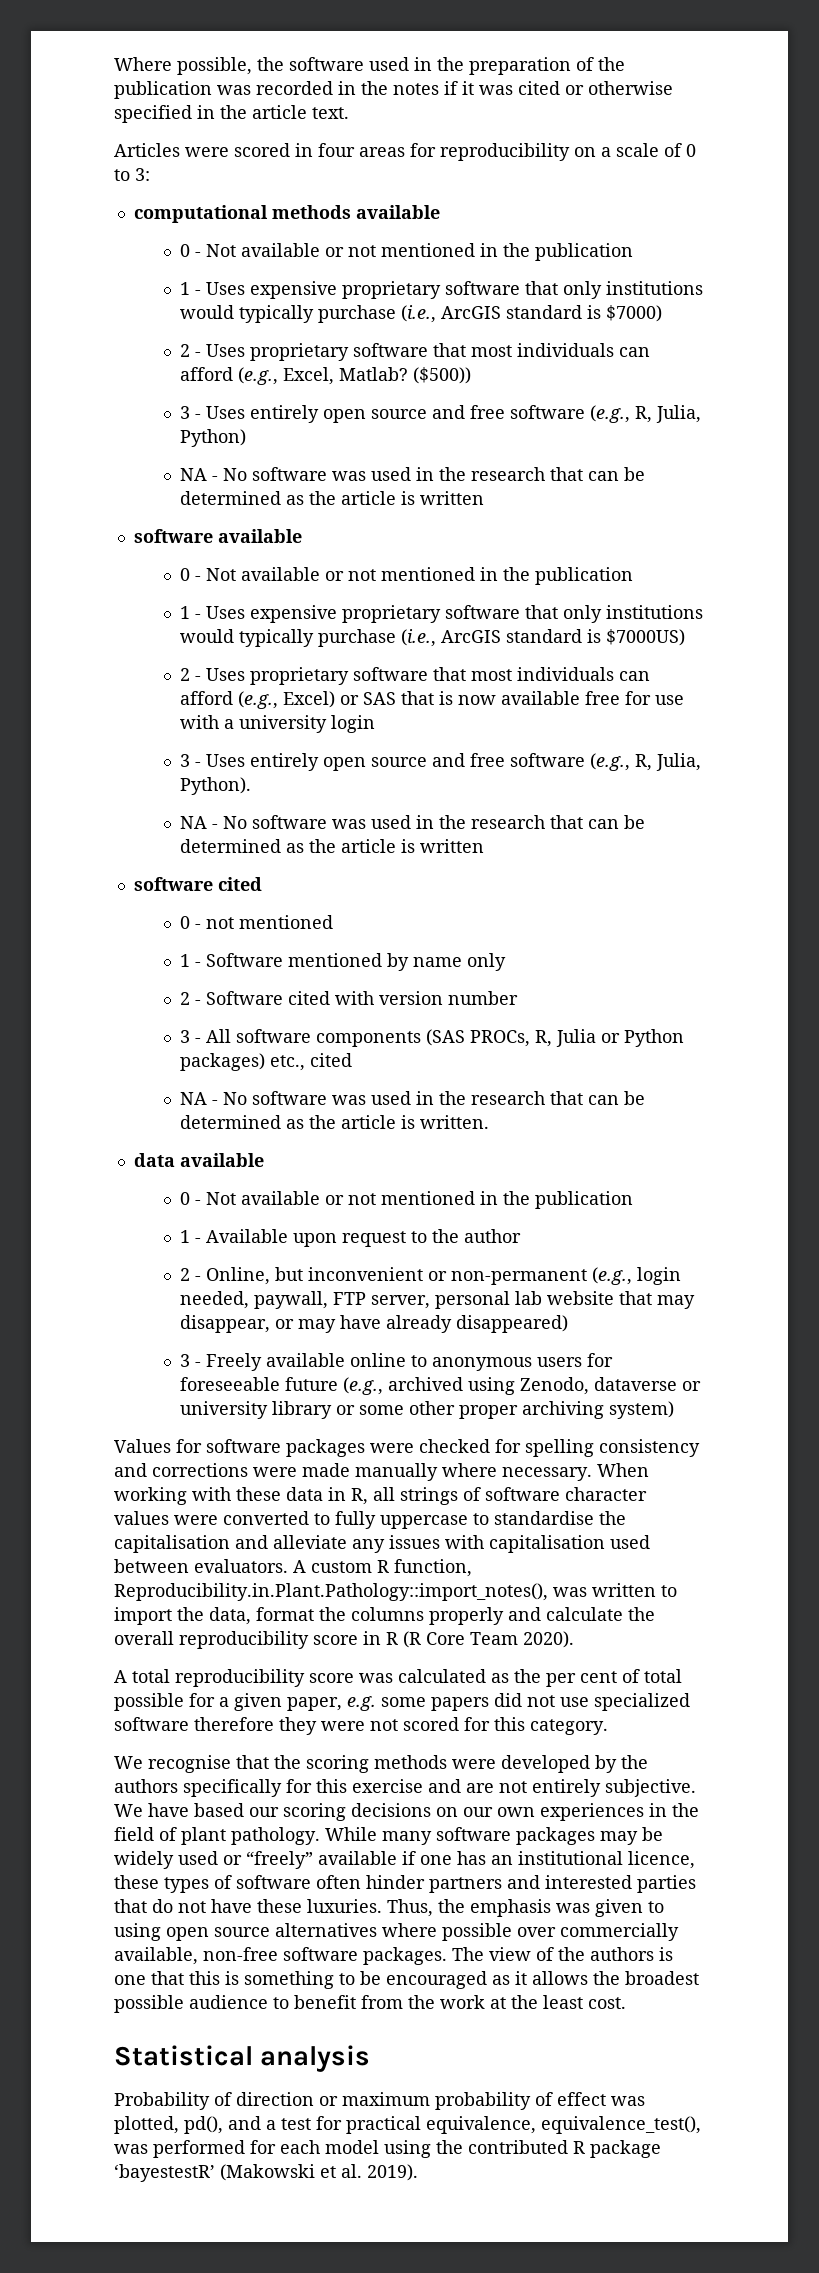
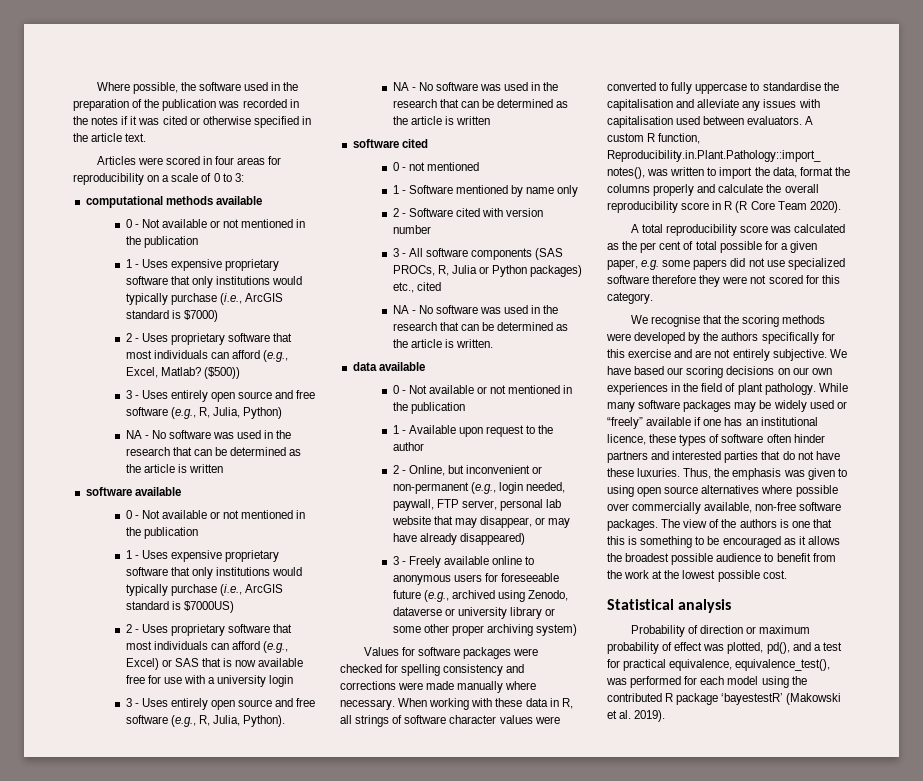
[543,1995,583,2009] least -> [682,570,760,582] lowest possible

